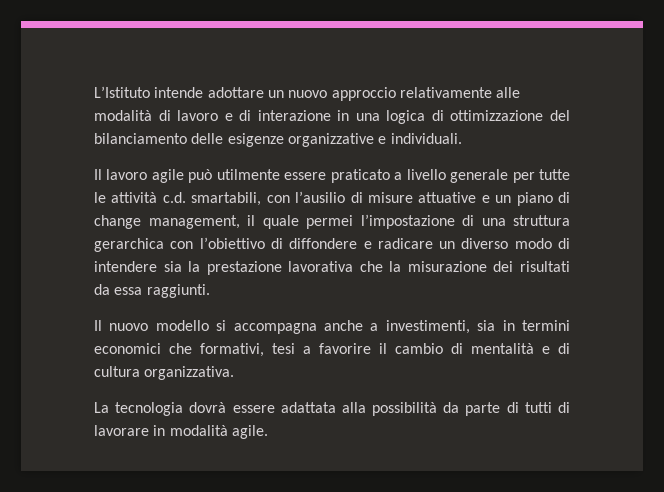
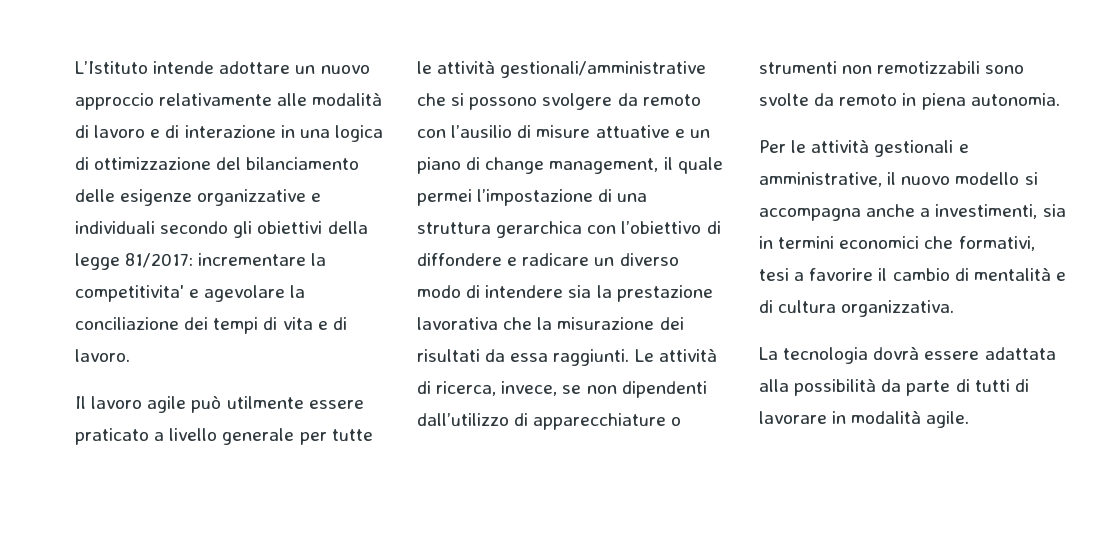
[390,133,462,144] individuali. -> [75,221,368,238] [75,253,327,270] [75,285,306,302] [75,317,347,334] [75,349,130,362] individuali secondo gli obiettivi della legge 81/2017: incrementare la competitivita' e agevolare la conciliazione dei tempi di vita e di lavoro.
[162,192,262,206] c.d. smartabili, -> [500,61,707,78] [417,93,701,110] gestionali/amministrative che si possono svolgere da remoto
[94,320,102,331] // Il -> [634,348,717,362] [417,381,707,398] [417,413,682,430] [759,61,1025,74] [759,93,1060,110] [759,139,969,157] [759,172,897,187] Le attività di ricerca, invece, se non dipendenti dall’utilizzo di apparecchiature o strumenti non remotizzabili sono svolte da remoto in piena autonomia. // Per le attività gestionali e amministrative, il

